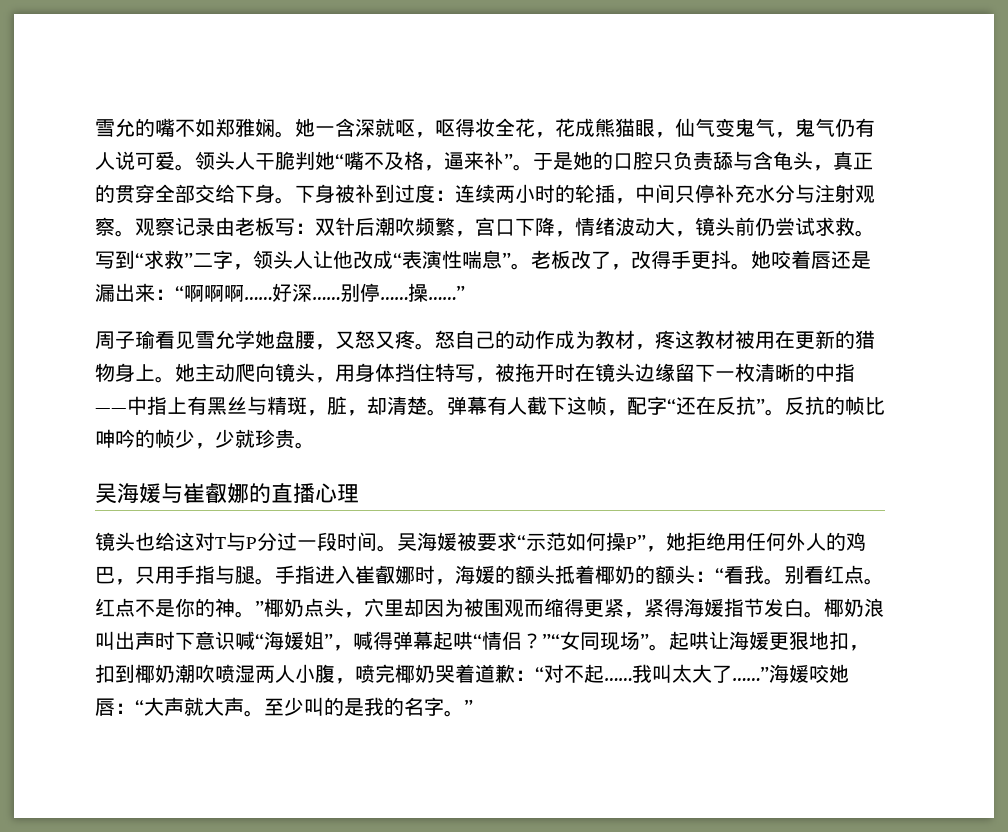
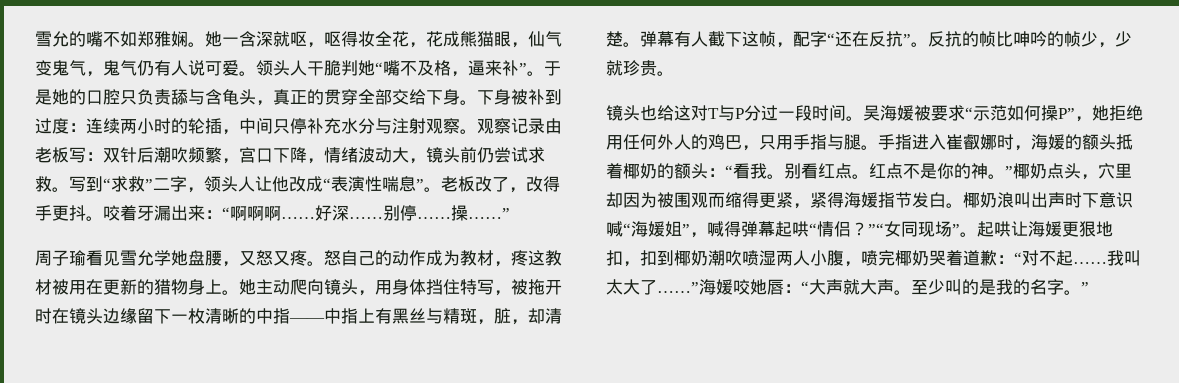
[751,250,871,269] 她咬着唇还是 -> [103,205,154,221] 咬着牙
[95,483,359,504] // 吴海媛与崔叡娜的直播心理 -> (674, 73) none

